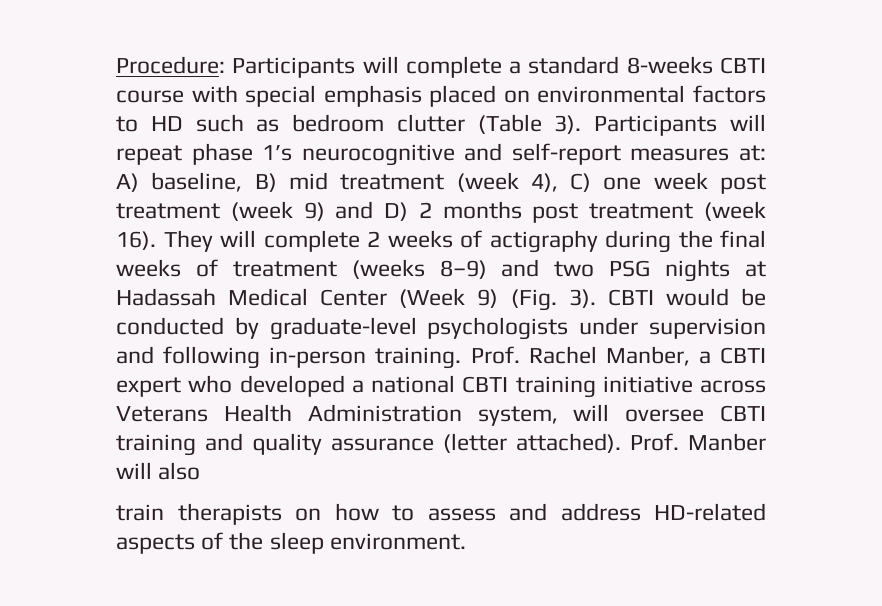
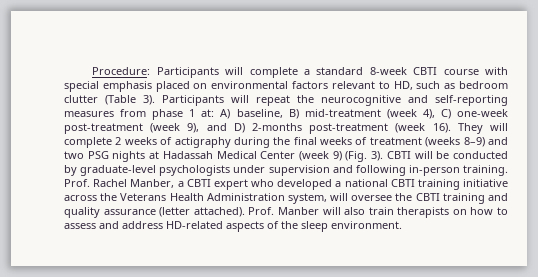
[626,56,713,74] 8-weeks -> [369,67,407,75] 8-week
[116,116,183,132] to HD -> [331,81,413,90] relevant to HD,
[191,143,730,166] phase 1’s neurocognitive and self-report measures -> [297,95,508,106] [64,109,196,120] the neurocognitive and self-reporting measures from phase 1
[288,172,445,190] mid treatment -> [304,109,381,117] mid-treatment
[603,172,766,194] [116,201,694,223] one week post treatment (week 9) and D) 2 months post treatment -> [457,109,508,117] [64,123,389,134] one-week post-treatment (week 9), and D) 2-months post-treatment
[399,288,466,308] (Week -> [299,151,329,161] (week
[665,288,729,306] would -> [414,151,433,159] will
(766, 386) none -> [100,193,118,201] the
(705, 415) none -> [395,193,413,201] the
(201, 471) // -> (366, 211) none

